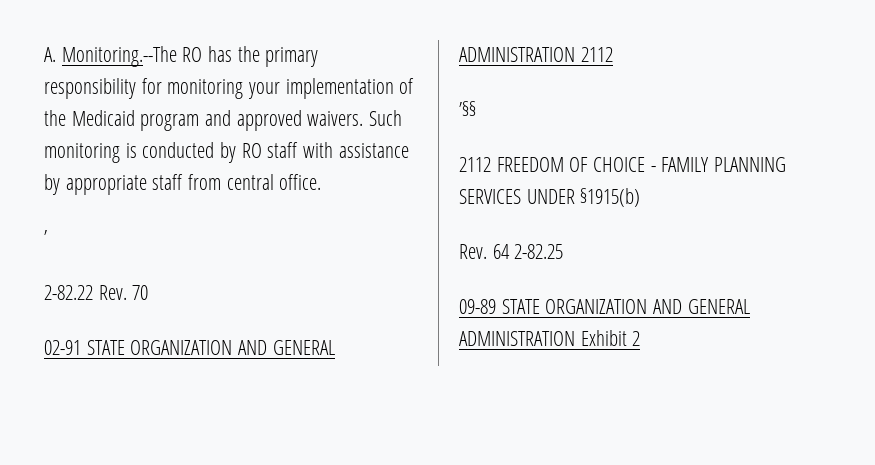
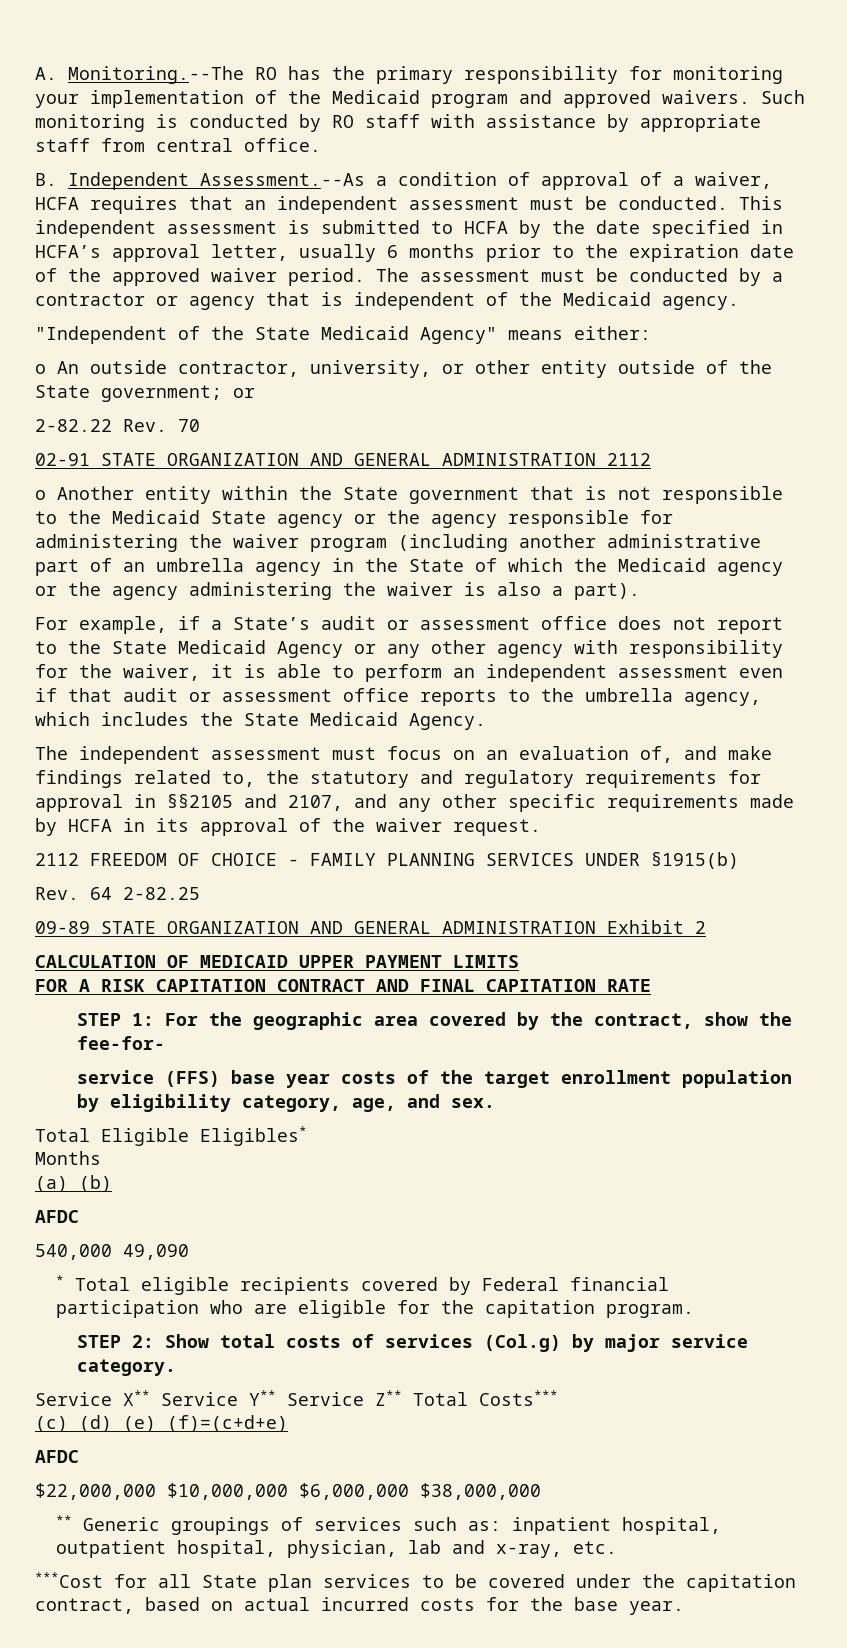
[44,230,47,245] ’ -> [35,172,772,190] [35,196,783,214] [35,220,783,238] [35,244,794,262] [35,268,783,286] [35,292,739,310] [35,326,651,344] [35,360,772,378] [35,385,255,402] B. Independent Assessment.--As a condition of approval of a waiver, HCFA requires that an independent assessment must be conducted. This independent assessment is submitted to HCFA by the date specified in HCFA’s approval letter, usually 6 months prior to the expiration date of the approved waiver period. The assessment must be conducted by a contractor or agency that is independent of the Medicaid agency. // "Independent of the State Medicaid Agency" means either: // o An outside contractor, university, or other entity outside of the State government; or
[459,101,476,117] ’§§ -> [35,486,783,504] [35,510,673,528] [35,534,761,552] [35,558,783,576] [35,582,640,600] [35,616,783,634] [35,640,783,658] [35,664,783,682] [35,688,761,706] [35,712,486,730] [35,746,772,764] [35,770,761,788] [35,794,794,812] [35,818,541,836] o Another entity within the State government that is not responsible to the Medicaid State agency or the agency responsible for administering the waiver program (including another administrative part of an umbrella agency in the State of which the Medicaid agency or the agency administering the waiver is also a part). // For example, if a State’s audit or assessment office does not report to the State Medicaid Agency or any other agency with responsibility for the waiver, it is able to perform an independent assessment even if that audit or assessment office reports to the umbrella agency, which includes the State Medicaid Agency. // The independent assessment must focus on an evaluation of, and make findings related to, the statutory and regulatory requirements for approval in §§2105 and 2107, and any other specific requirements made by HCFA in its approval of the waiver request.
(641, 338) none -> [35,955,519,968] [35,979,651,992] [76,1012,792,1030] [76,1036,165,1050] [76,1070,792,1088] [76,1094,495,1112] [35,1126,307,1146] [35,1151,101,1165] [35,1175,112,1192] [35,1210,79,1223] [35,1244,189,1260] [55,1275,669,1295] [55,1300,694,1318] [76,1334,748,1352] [76,1359,176,1376] [35,1390,558,1406] [35,1415,288,1432] [35,1450,79,1463] [35,1483,541,1500] [55,1515,721,1535] [55,1540,617,1558] [35,1572,796,1592] [35,1597,684,1615] // CALCULATION OF MEDICAID UPPER PAYMENT LIMITS // FOR A RISK CAPITATION CONTRACT AND FINAL CAPITATION RATE // STEP 1: For the geographic area covered by the contract, show the fee-for- // service (FFS) base year costs of the target enrollment population by eligibility category, age, and sex. // Total Eligible Eligibles* // Months // (a) (b) // AFDC // 540,000 49,090 // * Total eligible recipients covered by Federal financial participation who are eligible for the capitation program. // STEP 2: Show total costs of services (Col.g) by major service category. // Service X** Service Y** Service Z** Total Costs*** // (c) (d) (e) (f)=(c+d+e) // AFDC // $22,000,000 $10,000,000 $6,000,000 $38,000,000 // ** Generic groupings of services such as: inpatient hospital, outpatient hospital, physician, lab and x-ray, etc. // ***Cost for all State plan services to be covered under the capitation contract, based on actual incurred costs for the base year.

